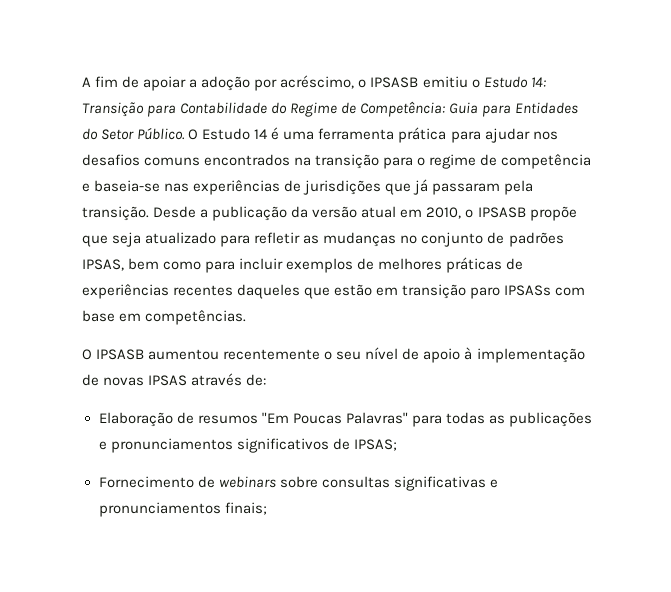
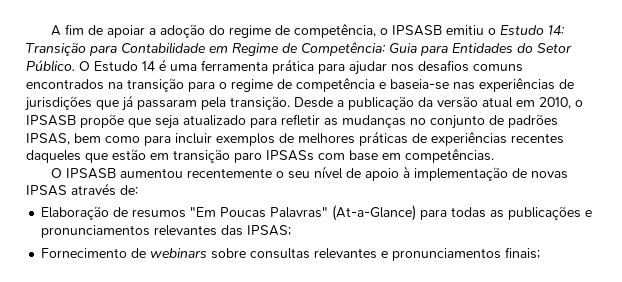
[254,75,355,91] por acréscimo, -> [208,24,376,38] do regime de competência,
[271,102,288,114] do -> [209,45,228,53] em
(408, 418) none -> [332,205,417,221] (At-a-Glance)
[236,438,350,453] significativos de -> [154,225,244,236] relevantes das
[393,476,486,491] significativas -> [314,248,378,259] relevantes

